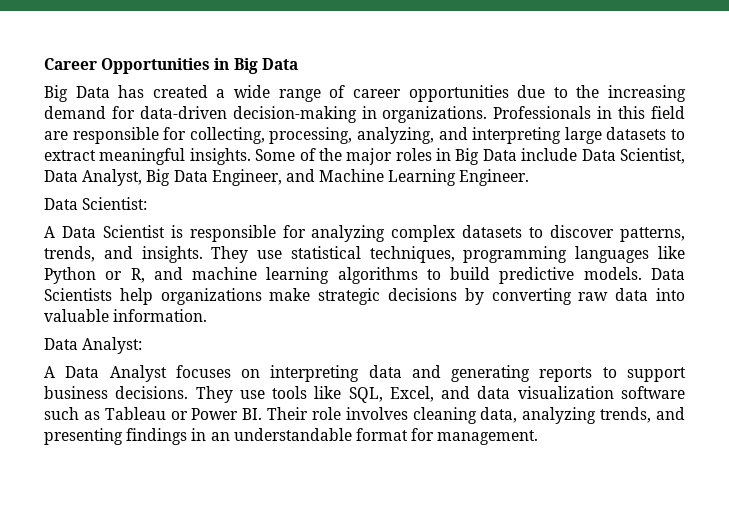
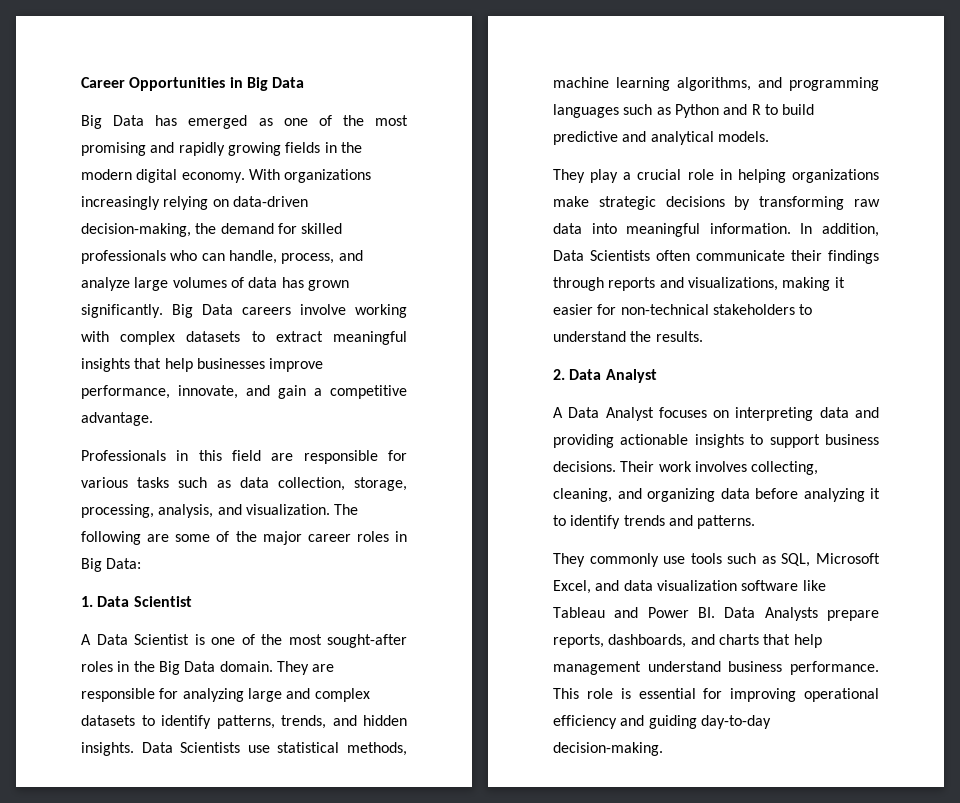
[152,85,687,102] [44,106,488,123] created a wide range of career opportunities due to the increasing demand for data-driven decision-making in organizations. -> [188,115,408,129] [81,142,362,156] [81,169,372,183] [81,196,308,210] [81,223,343,237] [81,250,363,264] [81,277,349,291] [81,304,407,318] [81,331,407,345] [81,358,324,372] [81,385,407,399] [81,412,153,426] emerged as one of the most promising and rapidly growing fields in the modern digital economy. With organizations increasingly relying on data-driven decision-making, the demand for skilled professionals who can handle, process, and analyze large volumes of data has grown significantly. Big Data careers involve working with complex datasets to extract meaningful insights that help businesses improve performance, innovate, and gain a competitive advantage. //
[189,127,686,144] [44,148,296,165] collecting, processing, analyzing, and interpreting large datasets to extract meaningful insights. Some -> [81,477,407,491] [81,504,359,518] [81,531,211,545] various tasks such as data collection, storage, processing, analysis, and visualization. The following are some
(393, 156) none -> [307,534,351,542] career
[482,148,685,164] [44,169,530,186] [44,197,148,210] [44,225,183,238] Data include Data Scientist, Data Analyst, Big Data Engineer, and Machine Learning Engineer. // Data Scientist: // A Data Scientist is -> [106,558,142,569] [81,596,192,607] [81,634,407,648] [81,661,335,675] Data: // 1. Data Scientist // A Data Scientist is one of the most sought-after roles in the Big Data domain. They are
[391,225,615,242] complex datasets to discover -> [247,688,370,702] [81,715,211,729] large and complex datasets to identify
[141,246,686,263] [44,267,418,284] insights. They use statistical techniques, programming languages like Python or R, and machine learning algorithms -> [363,715,407,726] [81,742,407,756] [553,77,879,91] [553,104,761,118] hidden insights. Data Scientists use statistical methods, machine learning algorithms, and programming languages such as Python and R
(575, 275) none -> [622,131,714,145] and analytical
[650,268,685,280] [44,288,153,305] Data Scientists help -> [553,169,786,183] // They play a crucial role in helping
[491,288,572,305] converting -> [759,196,845,210] transforming
[44,309,109,322] valuable -> [626,223,701,237] meaningful
[44,337,143,354] // Data Analyst: -> [800,223,879,237] [553,250,879,264] [553,277,845,291] [553,304,813,315] [553,331,703,342] [553,369,657,383] In addition, Data Scientists often communicate their findings through reports and visualizations, making it easier for non-technical stakeholders to understand the results. // 2. Data Analyst
[451,365,593,382] generating reports -> [553,434,744,448] providing actionable insights
[195,386,383,403] They use tools like SQL, -> [620,461,819,475] [553,488,880,502] [553,515,756,529] [553,553,880,567] Their work involves collecting, cleaning, and organizing data before analyzing it to identify trends and patterns. // They commonly use tools such as SQL, Microsoft
[44,407,685,424] [44,428,539,445] such as Tableau or Power BI. Their role involves cleaning data, analyzing trends, and presenting findings in an understandable format for management. -> [802,580,826,591] [553,607,879,621] [553,634,822,648] [553,661,879,675] [553,688,879,702] [553,715,771,729] [553,742,663,756] like Tableau and Power BI. Data Analysts prepare reports, dashboards, and charts that help management understand business performance. This role is essential for improving operational efficiency and guiding day-to-day decision-making.

